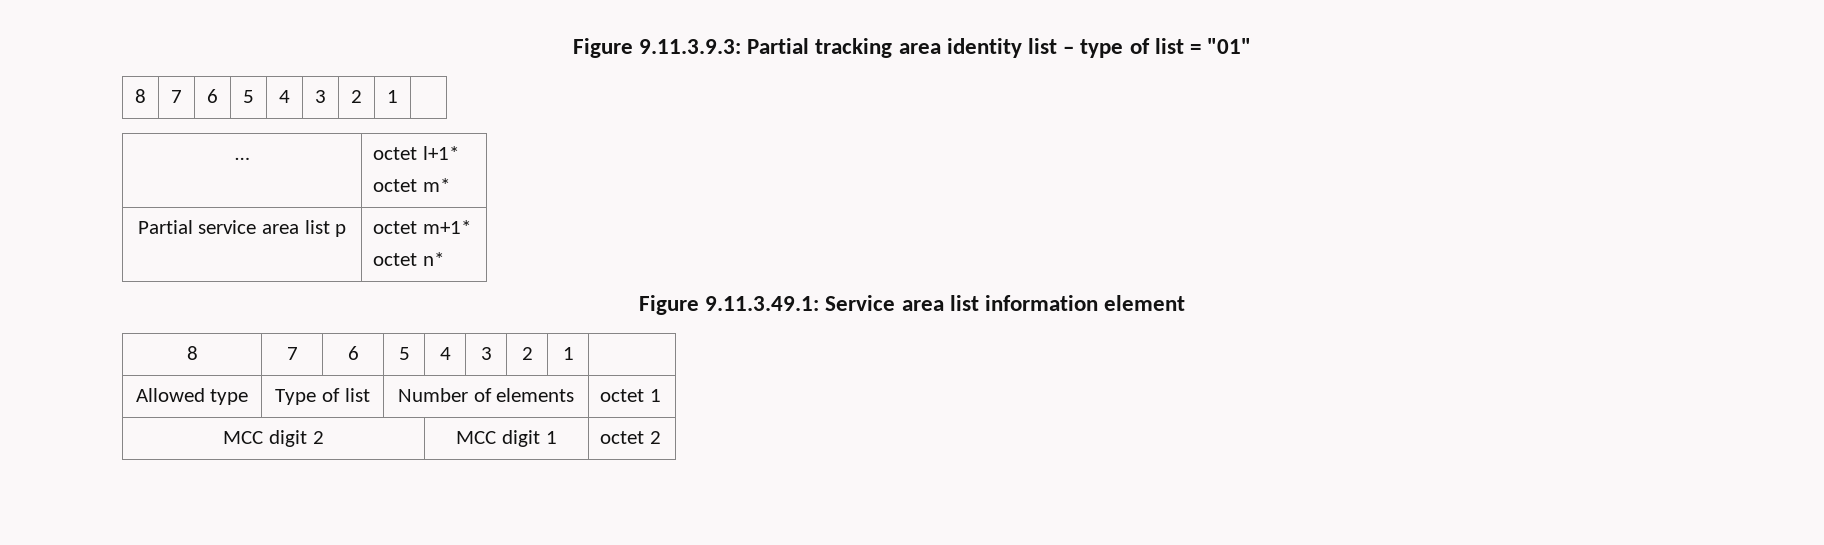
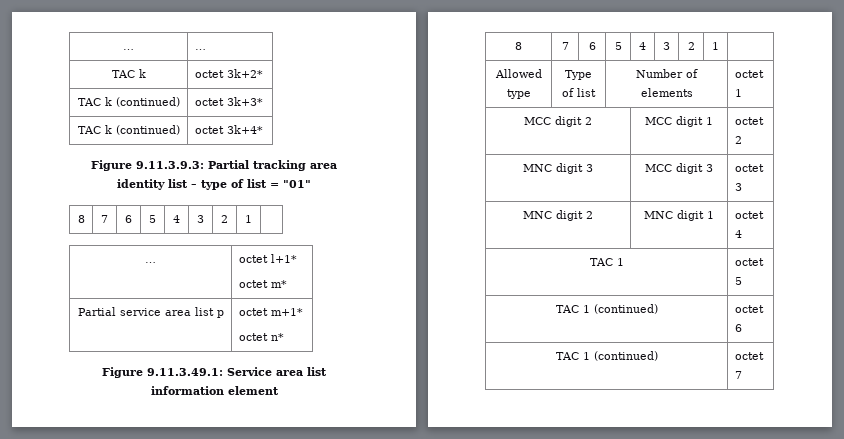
(572, 48) none -> [123,49,134,50] [194,49,206,50] [111,69,146,78] [194,69,263,78] [77,97,180,107] [194,97,263,106] [77,125,180,135] [194,125,263,134] … | … // TAC k | octet 3k+2* // TAC k (continued) | octet 3k+3* // TAC k (continued) | octet 3k+4* //
(661, 437) none -> [523,163,593,174] [645,163,713,174] [734,164,764,172] [734,183,742,191] [523,210,593,221] [644,210,714,221] [734,211,764,219] [734,230,742,238] [589,258,624,266] [734,258,764,266] [734,277,742,285] [555,304,658,314] [734,305,764,313] [734,324,742,332] [555,351,658,361] [734,352,764,360] [734,371,742,379] // MNC digit 3 | MCC digit 3 | octet 3 // MNC digit 2 | MNC digit 1 | octet 4 // TAC 1 | octet 5 // TAC 1 (continued) | octet 6 // TAC 1 (continued) | octet 7

